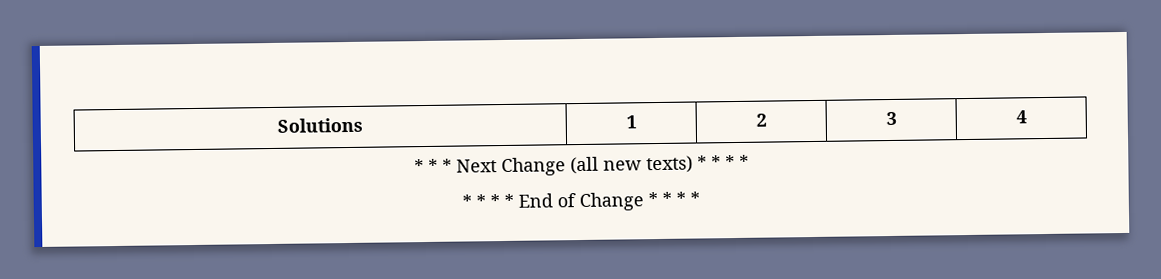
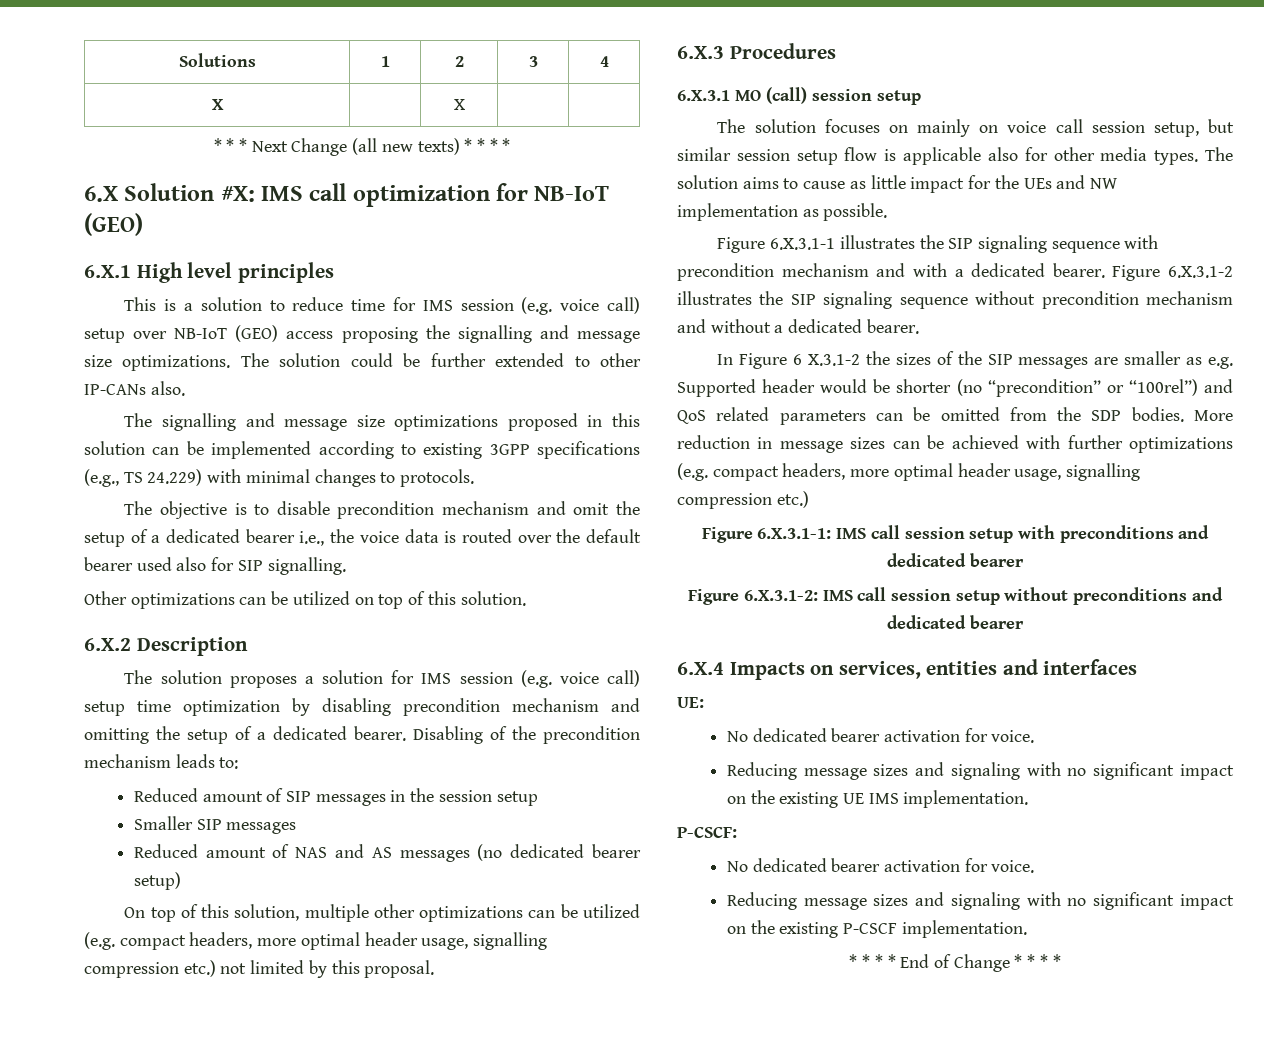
(1027, 117) none -> [211,99,224,110] [453,99,465,110] // X | | X | |
(749, 161) none -> [84,183,610,207] [84,213,143,236] [84,262,334,283] [124,297,640,315] [84,325,640,343] [84,353,642,371] [84,381,185,396] [124,413,641,431] [84,441,640,459] [84,469,475,487] [124,501,640,519] [84,529,641,547] [84,557,346,575] [84,591,526,609] [84,637,248,656] [124,670,640,688] [84,698,640,716] [84,726,640,744] [84,754,239,769] [133,788,538,806] [133,816,297,834] [133,844,641,862] [133,872,181,890] [124,904,640,922] [84,932,548,950] [84,960,435,978] [677,43,836,59] [677,87,921,105] [717,119,1234,137] [677,147,1233,165] [677,175,1118,193] [677,203,888,221] [717,235,1159,253] [677,263,1233,281] [677,291,1233,309] [677,319,919,334] [717,351,1233,369] [677,379,1233,397] [677,407,1233,425] [677,435,1233,453] [677,463,1141,481] [677,491,809,509] [701,525,1210,543] [887,553,1024,567] [688,587,1223,605] [887,615,1024,629] [677,659,1138,680] [677,697,704,708] [726,728,1035,743] [726,762,1234,780] [726,790,1029,808] [677,827,737,838] [726,858,1035,873] [726,892,1234,910] [726,920,1027,938] // 6.X Solution #X: IMS call optimization for NB-IoT (GEO) // 6.X.1 High level principles // This is a solution to reduce time for IMS session (e.g. voice call) setup over NB-IoT (GEO) access proposing the signalling and message size optimizations. The solution could be further extended to other IP-CANs also. // The signalling and message size optimizations proposed in this solution can be implemented according to existing 3GPP specifications (e.g., TS 24.229) with minimal changes to protocols. // The objective is to disable precondition mechanism and omit the setup of a dedicated bearer i.e., the voice data is routed over the default bearer used also for SIP signalling. // Other optimizations can be utilized on top of this solution. // 6.X.2 Description // The solution proposes a solution for IMS session (e.g. voice call) setup time optimization by disabling precondition mechanism and omitting the setup of a dedicated bearer. Disabling of the precondition mechanism leads to: // Reduced amount of SIP messages in the session setup // Smaller SIP messages // Reduced amount of NAS and AS messages (no dedicated bearer setup) // On top of this solution, multiple other optimizations can be utilized (e.g. compact headers, more optimal header usage, signalling compression etc.) not limited by this proposal. // 6.X.3 Procedures // 6.X.3.1 MO (call) session setup // The solution focuses on mainly on voice call session setup, but similar session setup flow is applicable also for other media types. The solution aims to cause as little impact for the UEs and NW implementation as possible. // Figure 6.X.3.1-1 illustrates the SIP signaling sequence with precondition mechanism and with a dedicated bearer. Figure 6.X.3.1-2 illustrates the SIP signaling sequence without precondition mechanism and without a dedicated bearer. // In Figure 6 X.3.1-2 the sizes of the SIP messages are smaller as e.g. Supported header would be shorter (no “precondition” or “100rel”) and QoS related parameters can be omitted from the SDP bodies. More reduction in message sizes can be achieved with further optimizations (e.g. compact headers, more optimal header usage, signalling compression etc.) // Figure 6.X.3.1-1: IMS call session setup with preconditions and dedicated bearer // Figure 6.X.3.1-2: IMS call session setup without preconditions and dedicated bearer // 6.X.4 Impacts on services, entities and interfaces // UE: // No dedicated bearer activation for voice. // Reducing message sizes and signaling with no significant impact on the existing UE IMS implementation. // P-CSCF: // No dedicated bearer activation for voice. // Reducing message sizes and signaling with no significant impact on the existing P-CSCF implementation.

